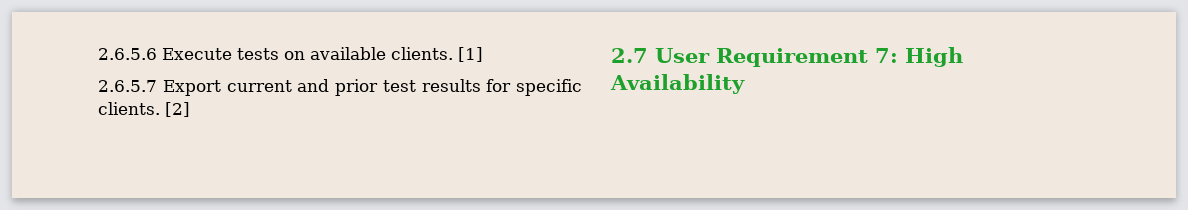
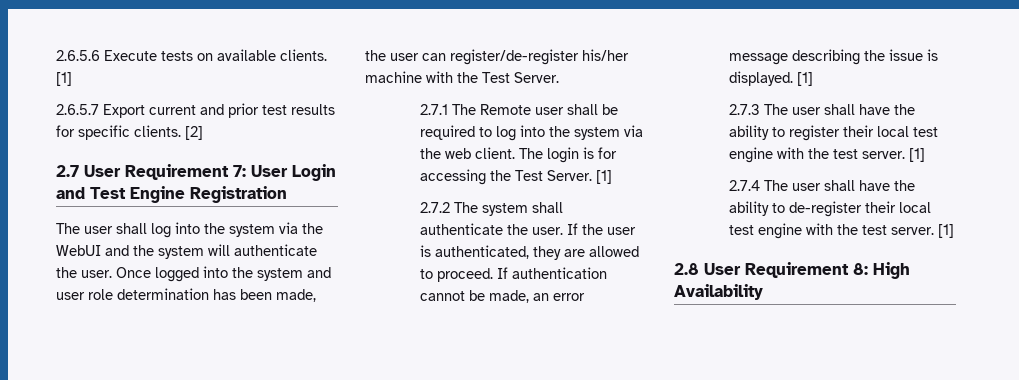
(898, 55) none -> [251,164,336,181] [56,186,287,203] [56,222,323,238] [56,244,317,259] [56,266,331,282] [56,288,316,302] [365,49,629,65] [365,71,559,83] [420,104,619,115] [420,125,644,141] [420,147,618,163] [420,169,613,185] [420,202,564,216] [420,223,637,235] [420,245,640,260] [420,267,608,282] [420,290,586,303] [729,49,939,65] [729,71,814,86] [729,104,916,115] [729,125,939,141] [729,147,926,163] [729,180,916,191] [729,201,932,217] [729,223,955,239] [674,262,868,278] User Login and Test Engine Registration // The user shall log into the system via the WebUI and the system will authenticate the user. Once logged into the system and user role determination has been made, the user can register/de-register his/her machine with the Test Server. // 2.7.1 The Remote user shall be required to log into the system via the web client. The login is for accessing the Test Server. [1] // 2.7.2 The system shall authenticate the user. If the user is authenticated, they are allowed to proceed. If authentication cannot be made, an error message describing the issue is displayed. [1] // 2.7.3 The user shall have the ability to register their local test engine with the test server. [1] // 2.7.4 The user shall have the ability to de-register their local test engine with the test server. [1] // 2.8 User Requirement 8:

